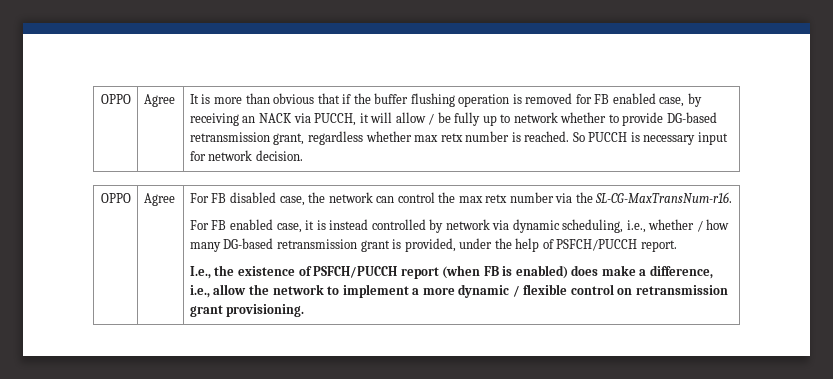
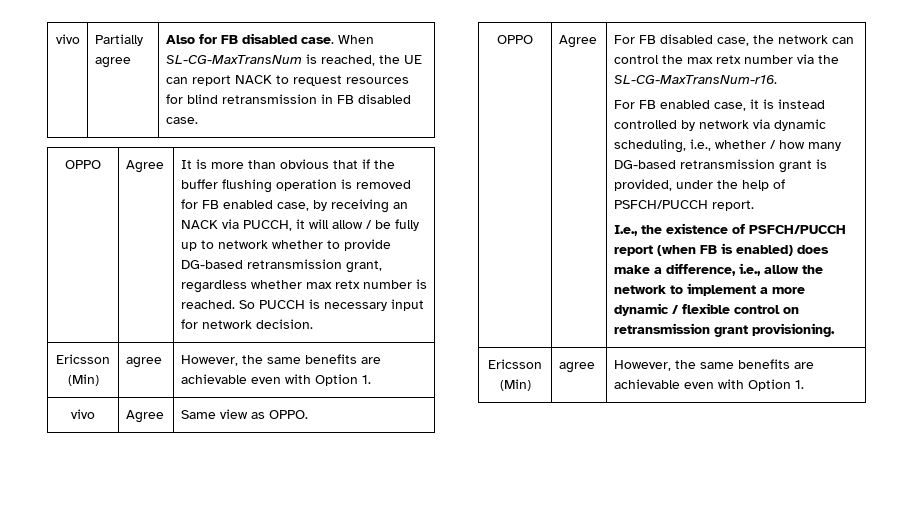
(100, 99) none -> [55,34,80,44] [94,34,143,46] [94,57,131,68] [165,33,374,44] [165,54,422,66] [165,75,409,86] [165,94,411,104] [165,117,198,124] vivo | Partially agree | Also for FB disabled case. When SL-CG-MaxTransNum is reached, the UE can report NACK to request resources for blind retransmission in FB disabled case. //
(303, 155) none -> [56,354,110,364] [67,374,99,386] [125,357,162,368] [180,354,381,366] [180,374,371,386] [71,409,95,419] [125,410,164,423] [180,409,308,419] // Ericsson (Min) | agree | However, the same benefits are achievable even with Option 1. // vivo | Agree | Same view as OPPO.
(305, 310) none -> [488,359,542,369] [499,379,531,391] [558,362,595,373] [613,359,814,371] [613,379,804,391] // Ericsson (Min) | agree | However, the same benefits are achievable even with Option 1.

